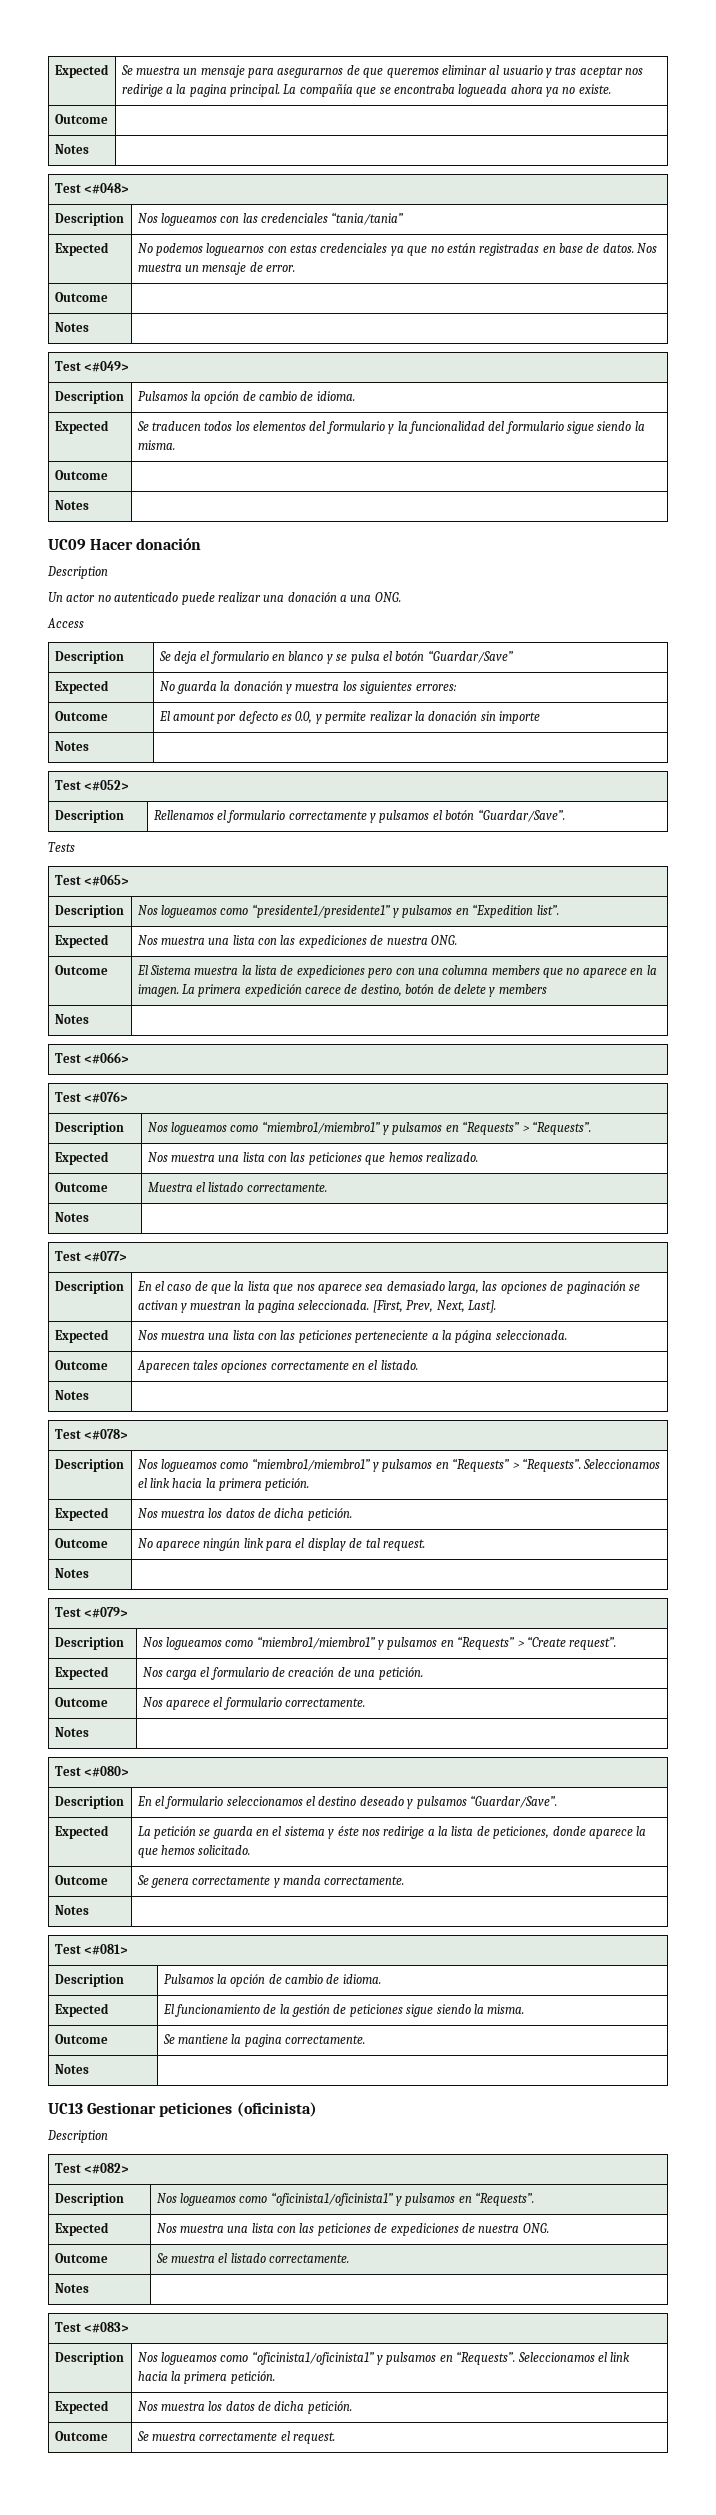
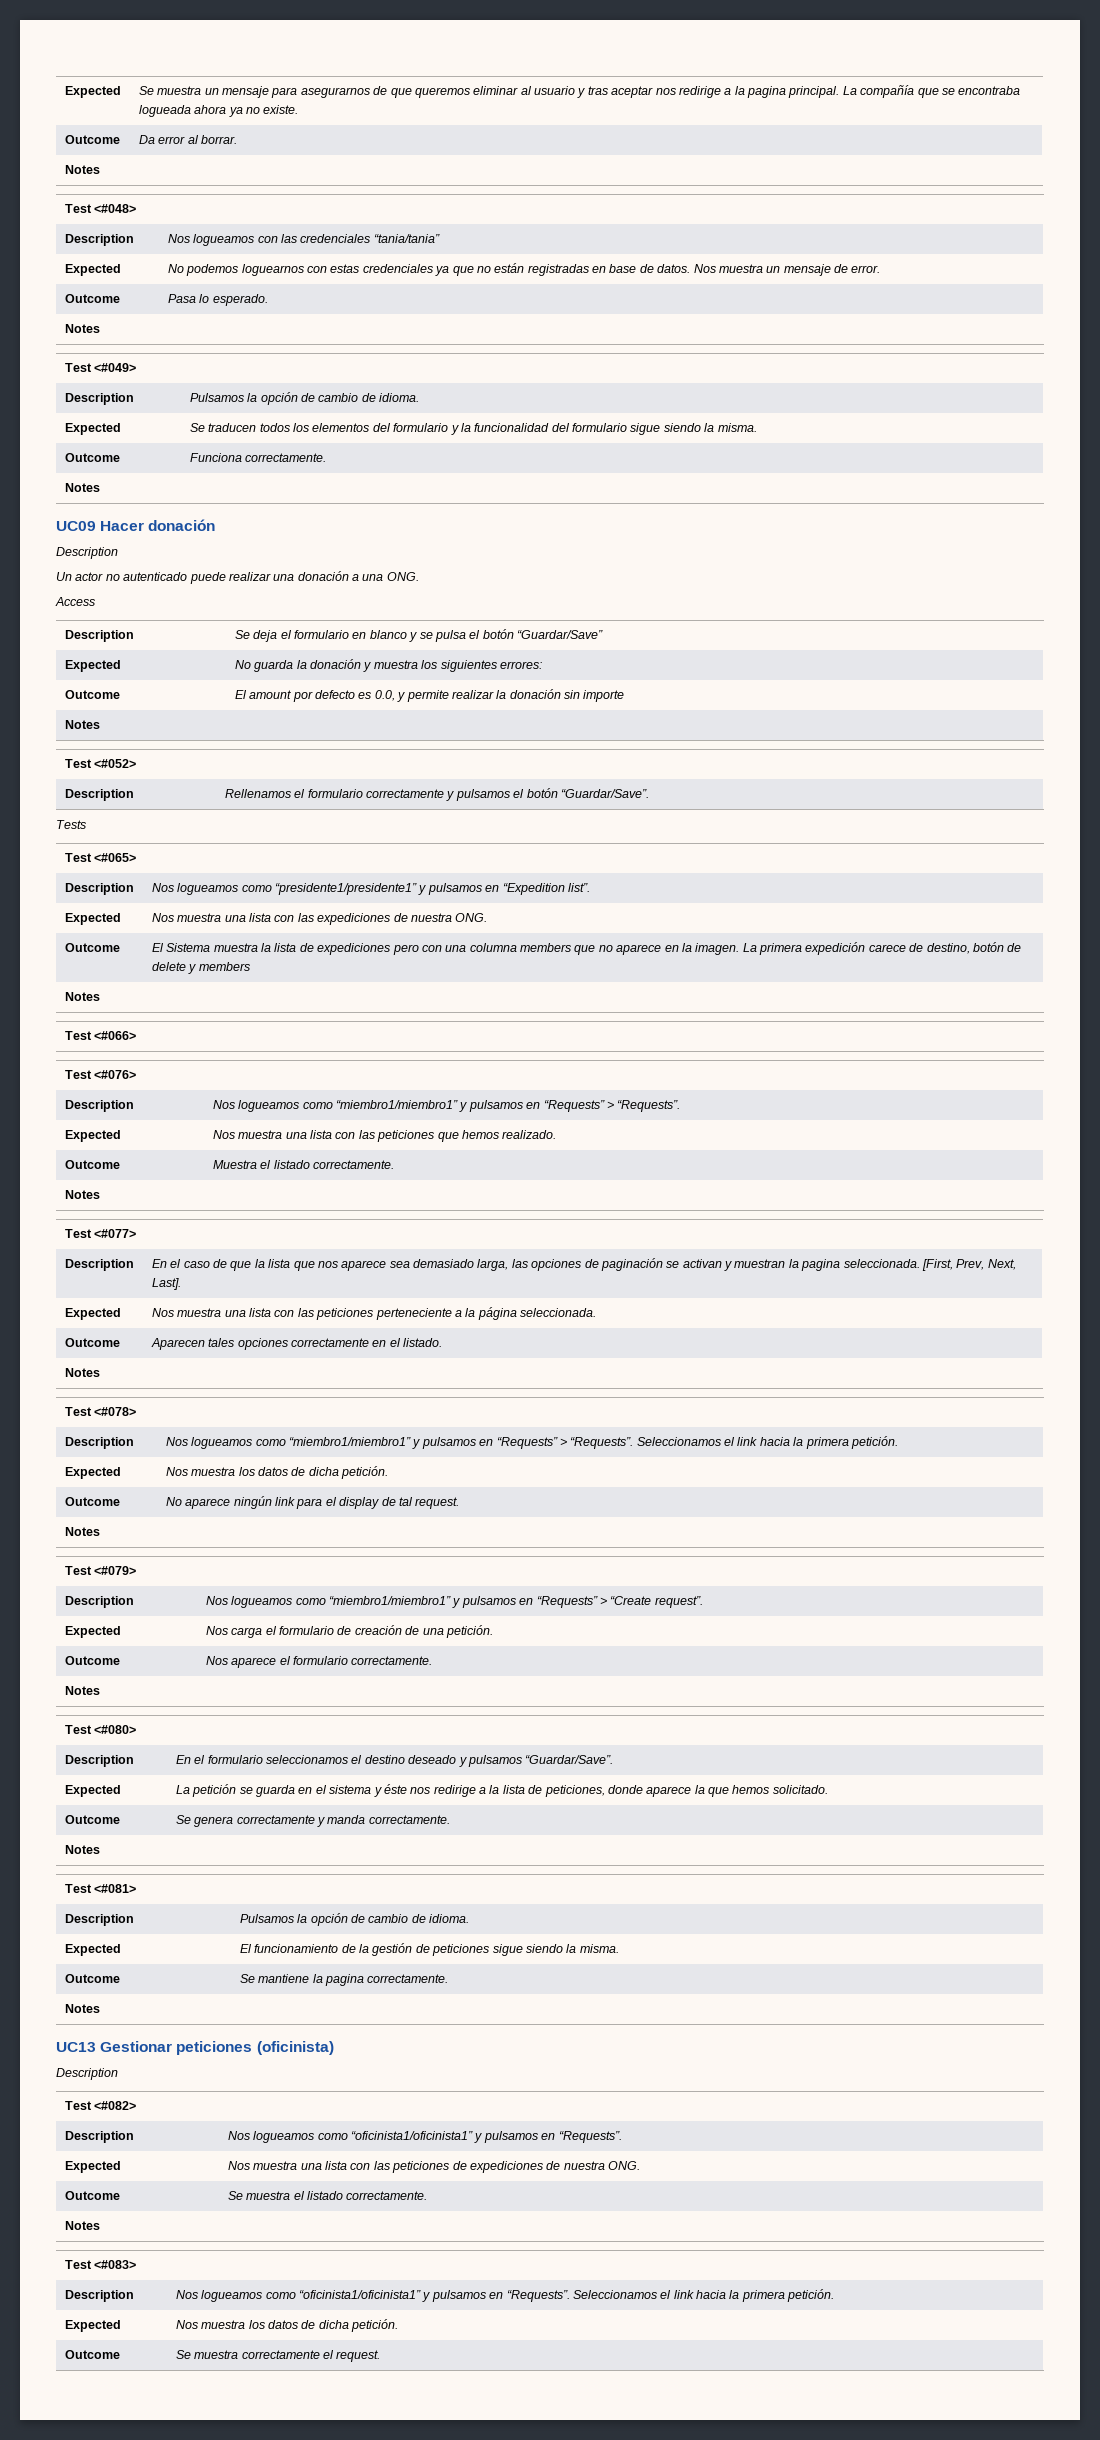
(108, 119) none -> [138,135,238,144] Da error al borrar.
(108, 297) none -> [167,294,268,306] Pasa lo esperado.
(108, 475) none -> [189,453,327,462] Funciona correctamente.

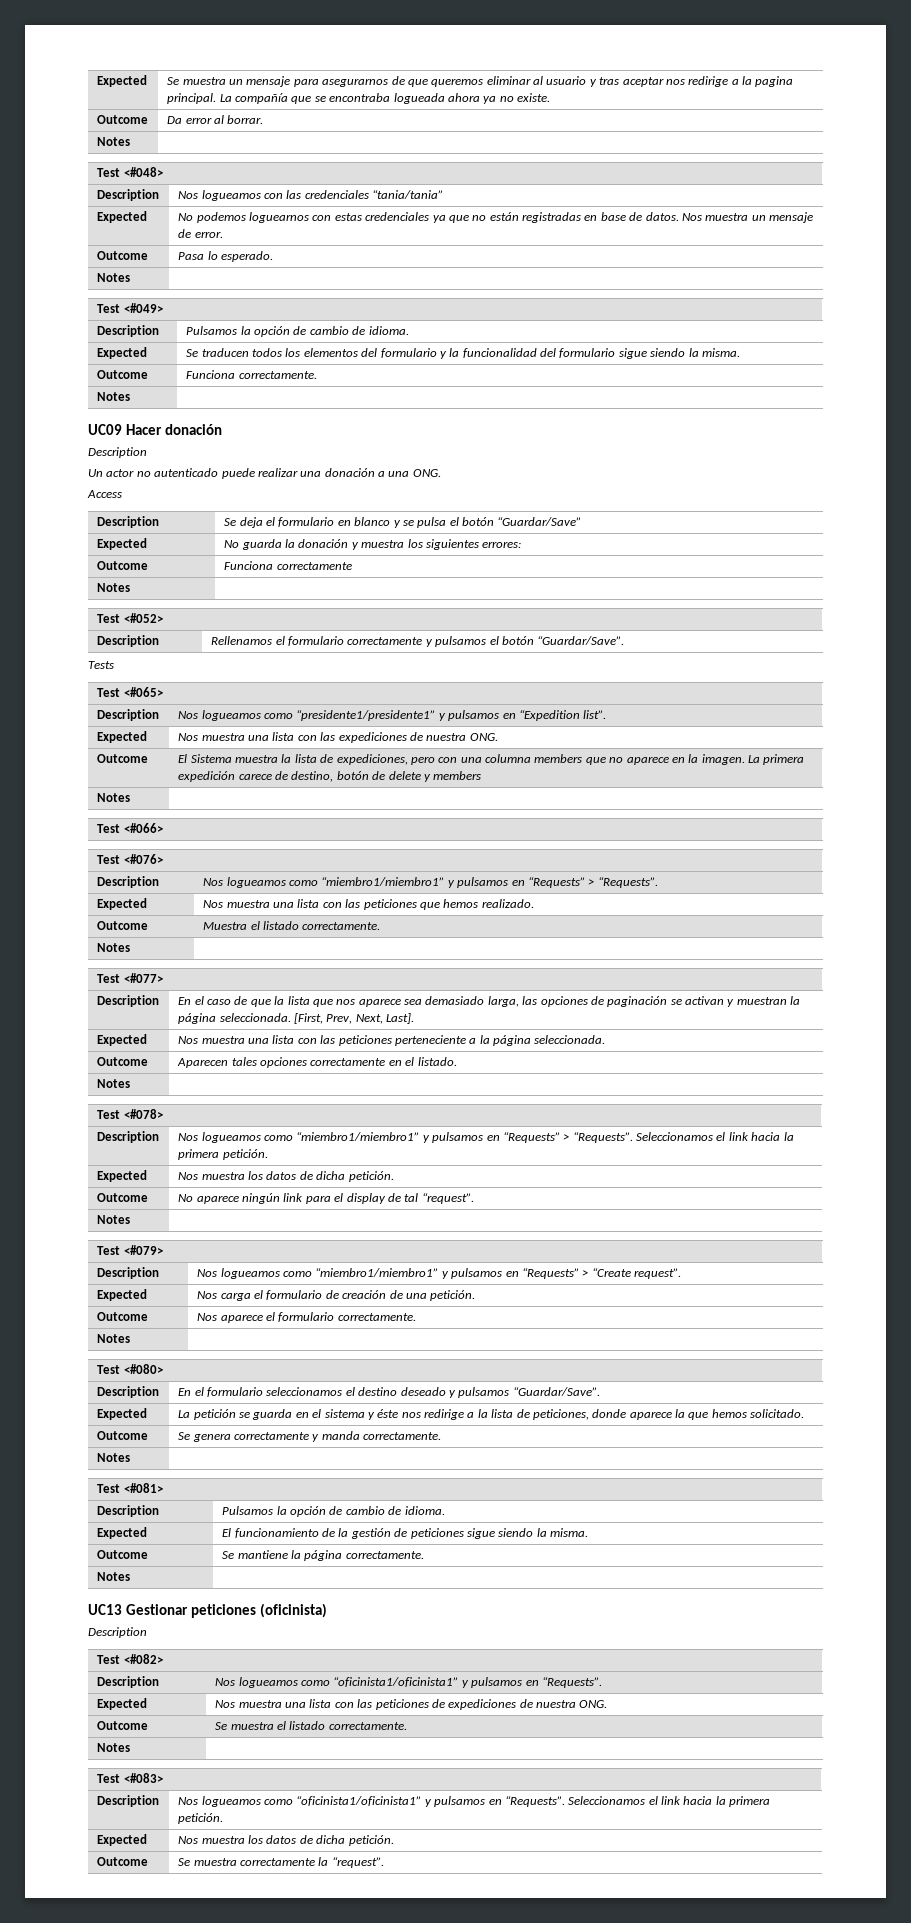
[234,689,625,702] El amount por defecto es 0.0, y permite realizar la donación sin importe -> [224,561,352,570] Funciona correctamente
[317,943,391,955] expediciones -> [336,754,408,765] expediciones,
[801,1259,841,1271] pagina -> [178,1013,217,1024] página
[415,1497,460,1509] request. -> [421,1193,474,1204] “request”.
[325,1974,365,1986] pagina -> [304,1550,343,1561] página
[323,2350,381,2362] el request. -> [318,1857,384,1868] la “request”.

